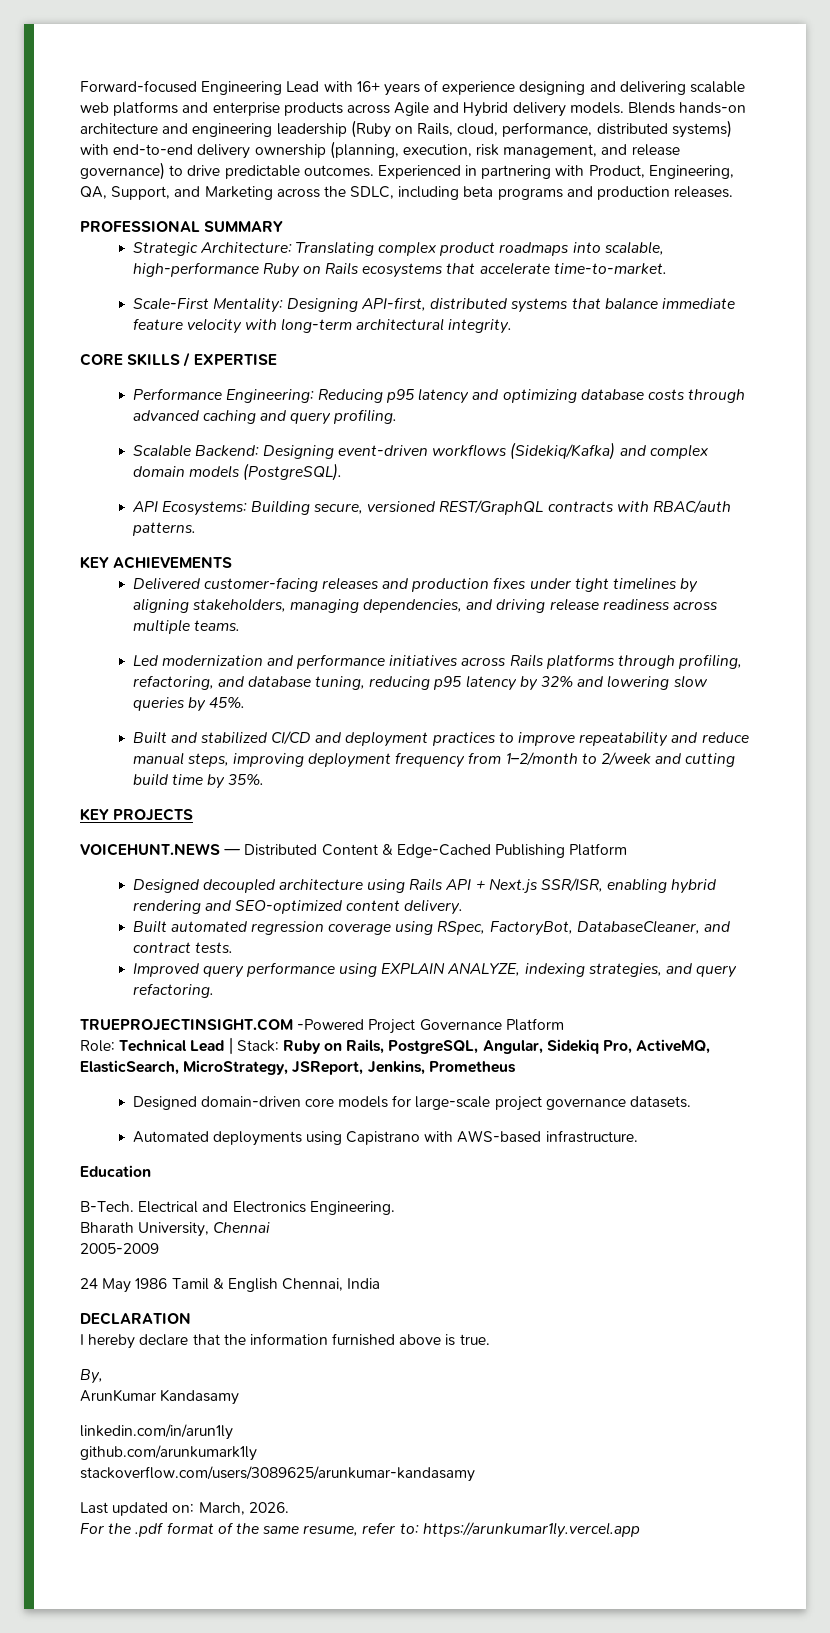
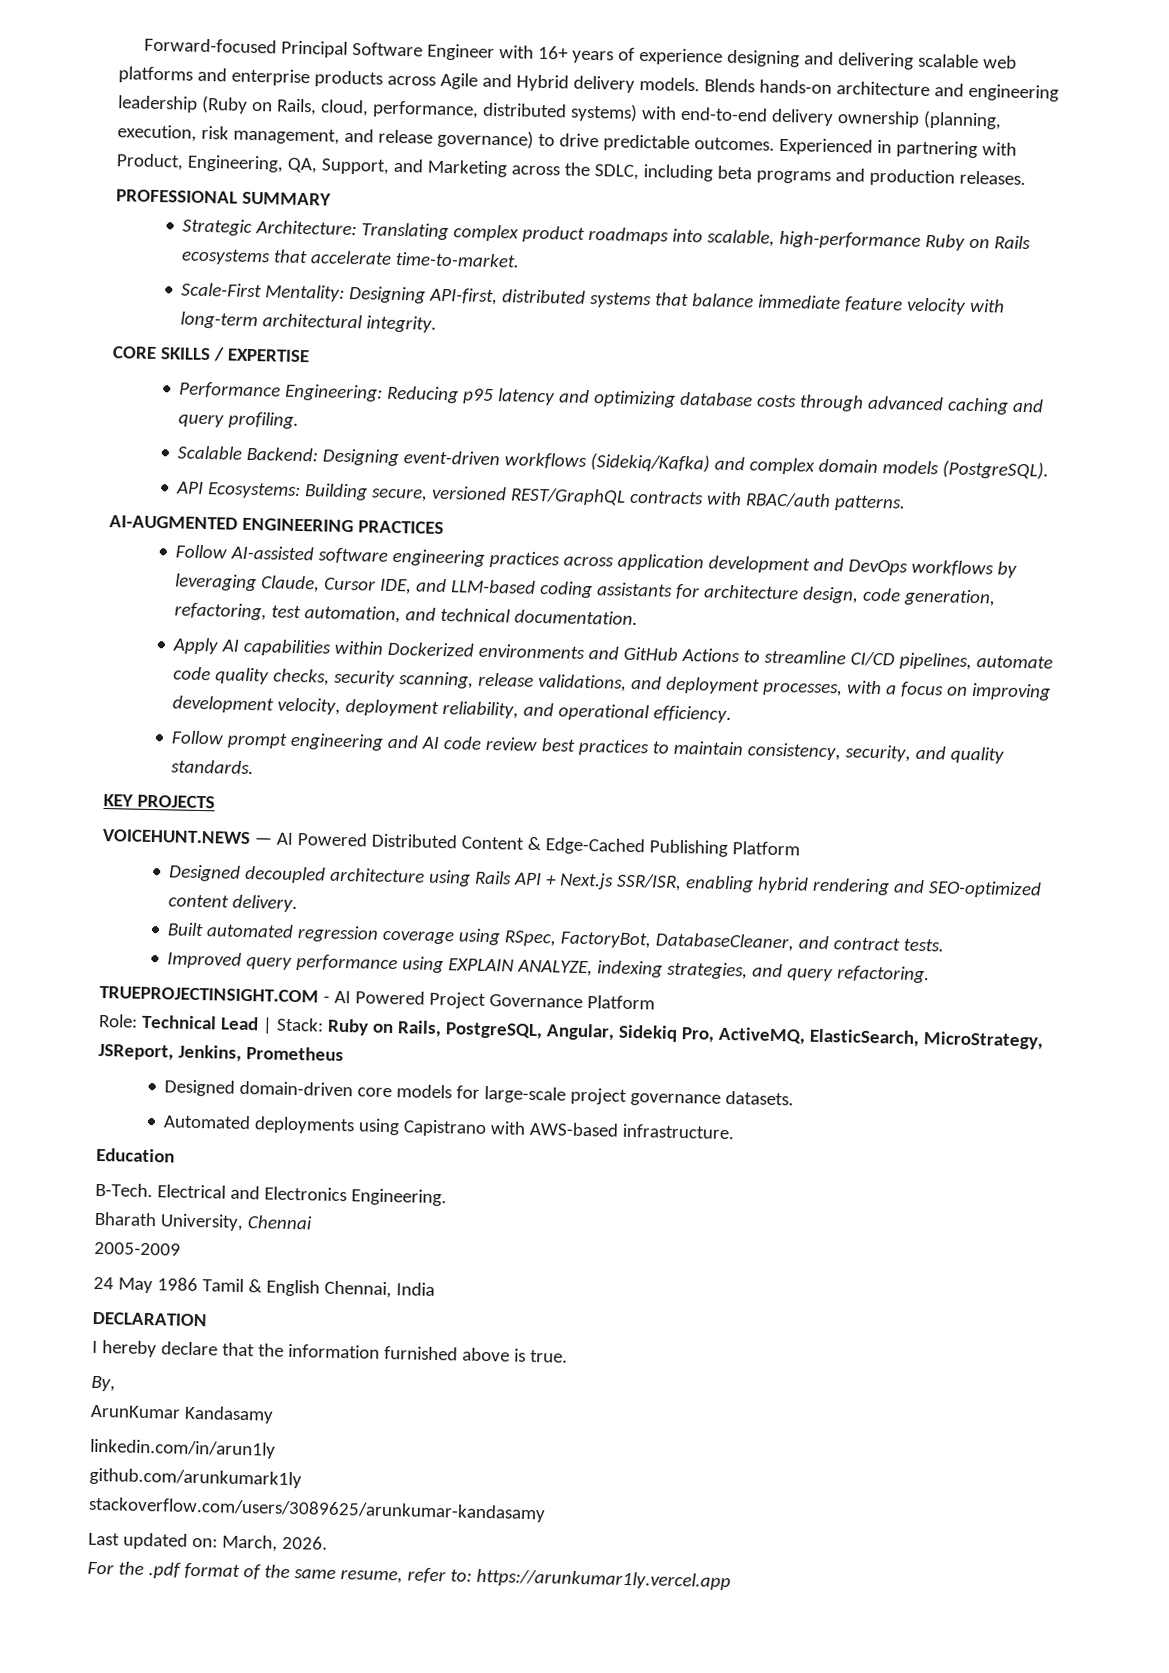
[201,81,320,95] Engineering Lead -> [280,40,495,61] Principal Software Engineer
[80,556,233,569] [132,577,699,593] [132,598,718,613] [132,619,240,634] [132,654,743,669] [132,675,708,691] [132,696,245,712] [132,731,749,747] [132,752,736,768] [132,773,265,789] KEY ACHIEVEMENTS // Delivered customer-facing releases and production fixes under tight timelines by aligning stakeholders, managing dependencies, and driving release readiness across multiple teams. // Led modernization and performance initiatives across Rails platforms through profiling, refactoring, and database tuning, reducing p95 latency by 32% and lowering slow queries by 45%. // Built and stabilized CI/CD and deployment practices to improve repeatability and reduce manual steps, improving deployment frequency from 1–2/month to 2/week and cutting build time by 35%. -> [109,515,444,535] [175,544,1018,578] [175,573,997,607] [174,602,639,626] [172,637,1054,671] [173,666,1052,701] [172,695,733,724] [171,730,1005,764] [171,759,255,775] AI-AUGMENTED ENGINEERING PRACTICES // Follow AI-assisted software engineering practices across application development and DevOps workflows by leveraging Claude, Cursor IDE, and LLM-based coding assistants for architecture design, code generation, refactoring, test automation, and technical documentation. // Apply AI capabilities within Dockerized environments and GitHub Actions to streamline CI/CD pipelines, automate code quality checks, security scanning, release validations, and deployment processes, with a focus on improving development velocity, deployment reliability, and operational efficiency. // Follow prompt engineering and AI code review best practices to maintain consistency, security, and quality standards.
(241, 852) none -> [275,832,368,847] AI Powered
[297,1019,365,1030] -Powered -> [322,990,425,1005] - AI Powered

